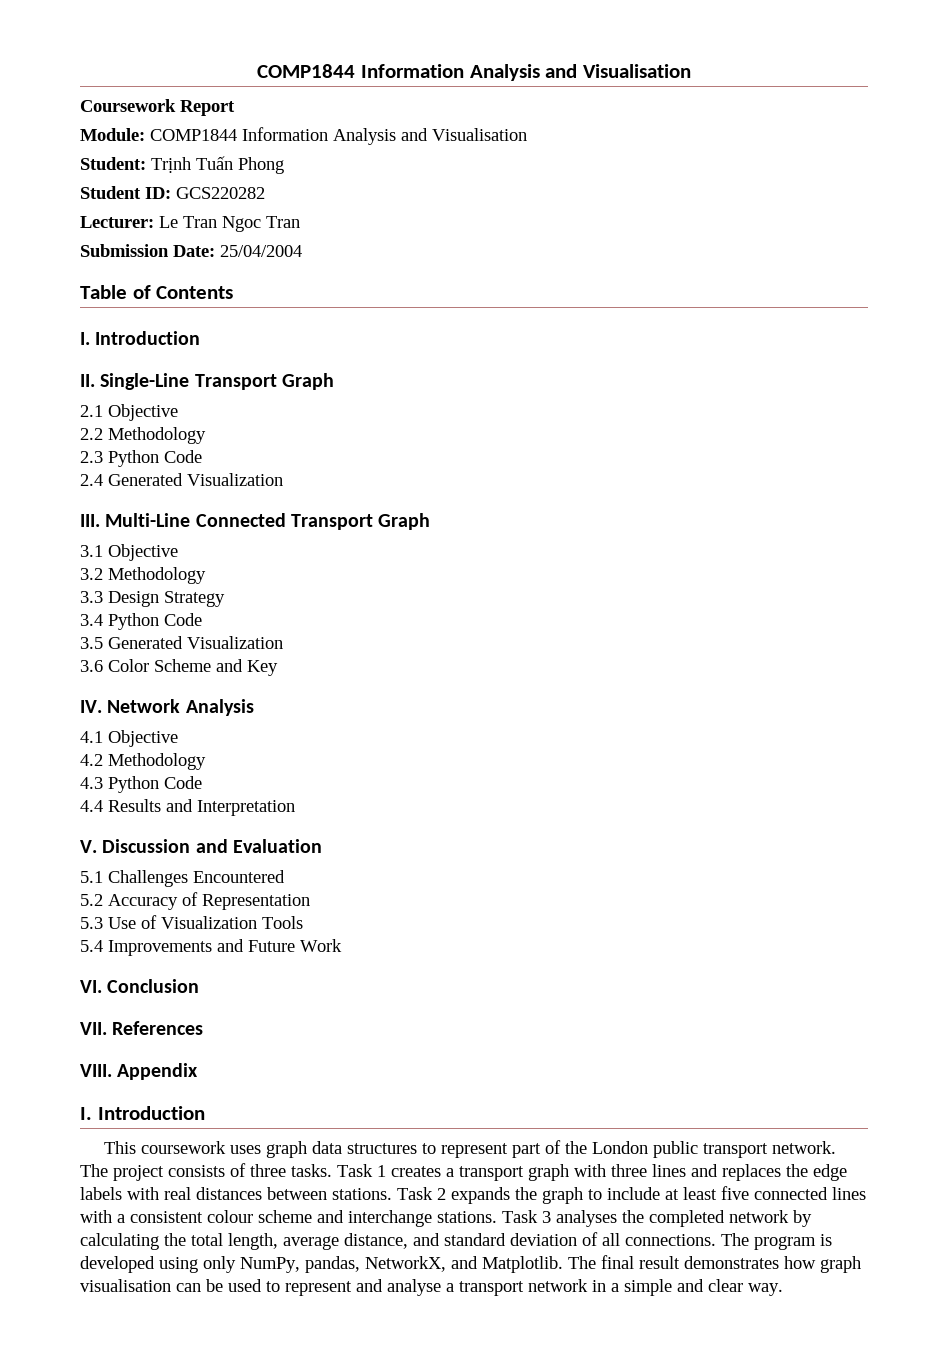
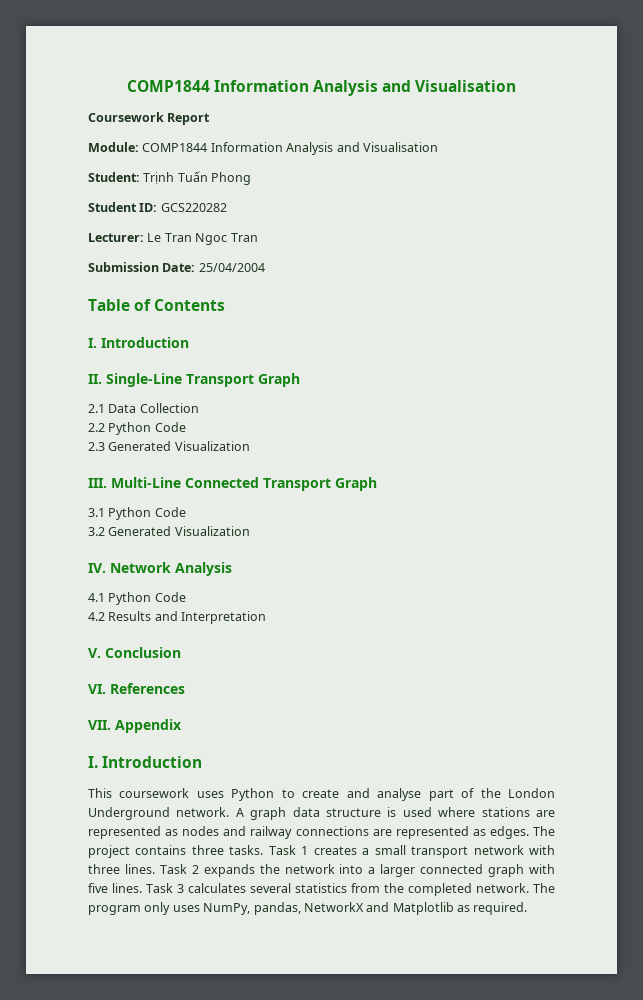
[108,404,178,421] Objective -> [108,403,199,413] Data Collection
[108,427,206,444] [80,450,202,467] [80,474,103,486] Methodology // 2.3 Python Code // 2.4 -> [108,422,186,435] [88,442,105,451] Python Code // 2.3
[108,544,178,561] [80,567,206,584] [80,591,225,607] [80,613,202,630] [80,636,283,649] [80,659,278,676] Objective // 3.2 Methodology // 3.3 Design Strategy // 3.4 Python Code // 3.5 Generated Visualization // 3.6 Color Scheme and Key -> [108,507,186,520] [88,526,250,536] Python Code // 3.2 Generated Visualization
[108,730,178,747] [80,753,206,770] [80,776,202,793] [80,800,103,812] Objective // 4.2 Methodology // 4.3 Python Code // 4.4 -> [108,592,186,605] [88,612,105,621] Python Code // 4.2
[102,839,322,853] [80,870,285,887] [80,892,310,910] [80,915,303,929] [80,939,342,956] Discussion and Evaluation // 5.1 Challenges Encountered // 5.2 Accuracy of Representation // 5.3 Use of Visualization Tools // 5.4 Improvements and Future Work -> [105,647,181,658] Conclusion
[107,979,200,993] Conclusion -> [110,683,185,694] References
[112,1021,204,1035] [80,1064,112,1077] References // VIII. -> (111, 725) none
[266,1140,837,1158] [80,1163,246,1181] graph data structures to represent part of the London public transport network. The project consists of -> [231,788,555,801] [88,807,555,820] [88,826,556,839] [88,845,187,858] Python to create and analyse part of the London Underground network. A graph data structure is used where stations are represented as nodes and railway connections are represented as edges. The project contains
[459,1164,847,1181] [80,1186,866,1204] [80,1210,812,1227] [80,1232,832,1250] [80,1255,861,1273] [80,1279,783,1296] transport graph with three lines and replaces the edge labels with real distances between stations. Task 2 expands the graph to include at least five connected lines with a consistent colour scheme and interchange stations. Task 3 analyses the completed network by calculating the total length, average distance, and standard deviation of all connections. The program is developed using only NumPy, pandas, NetworkX, and Matplotlib. The final result demonstrates how graph visualisation can be used to represent and analyse a transport network in a simple and clear way. -> [374,845,555,858] [88,864,555,877] [88,883,555,896] [88,902,528,915] small transport network with three lines. Task 2 expands the network into a larger connected graph with five lines. Task 3 calculates several statistics from the completed network. The program only uses NumPy, pandas, NetworkX and Matplotlib as required.

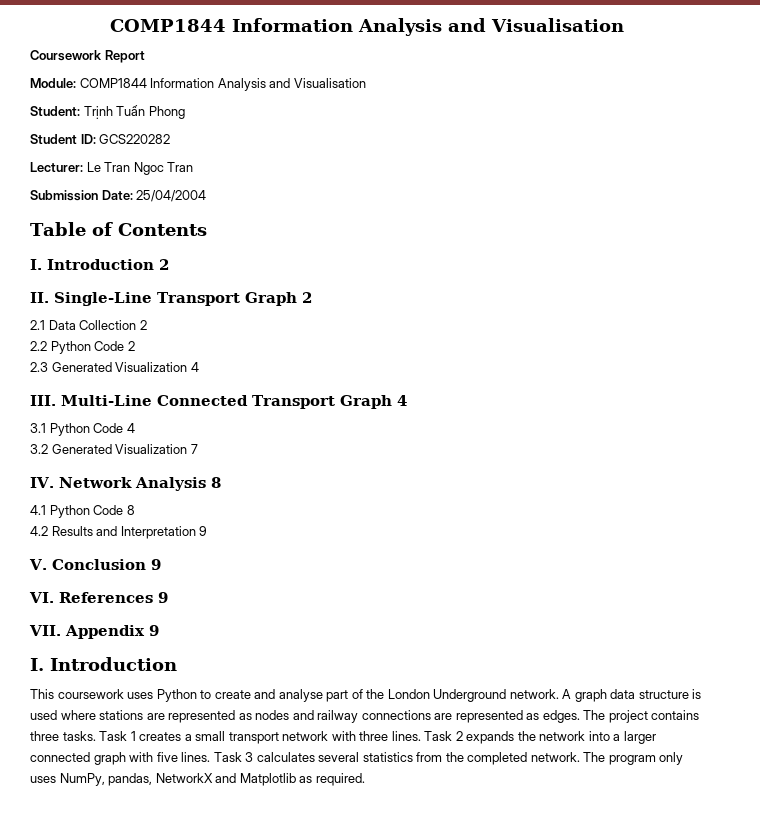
(189, 342) none -> [159,259,169,270] 2
(300, 380) none -> [301,292,312,303] 2
(199, 408) none -> [139,320,147,330] 2
(186, 427) none -> [127,341,135,351] 2
(250, 446) none -> [190,362,199,372] 4
(377, 484) none -> [396,395,407,406] 4
(186, 512) none -> [126,423,135,433] 4
(250, 531) none -> [190,444,198,454] 7
(232, 569) none -> [210,477,221,488] 8
(186, 597) none -> [126,505,135,515] 8
(267, 617) none -> [199,526,208,536] 9
(181, 652) none -> [150,559,161,570] 9
(185, 688) none -> [158,592,168,603] 9
(182, 726) none -> [149,625,159,636] 9

